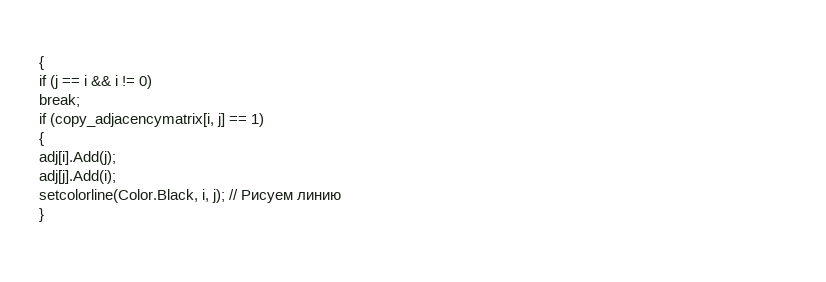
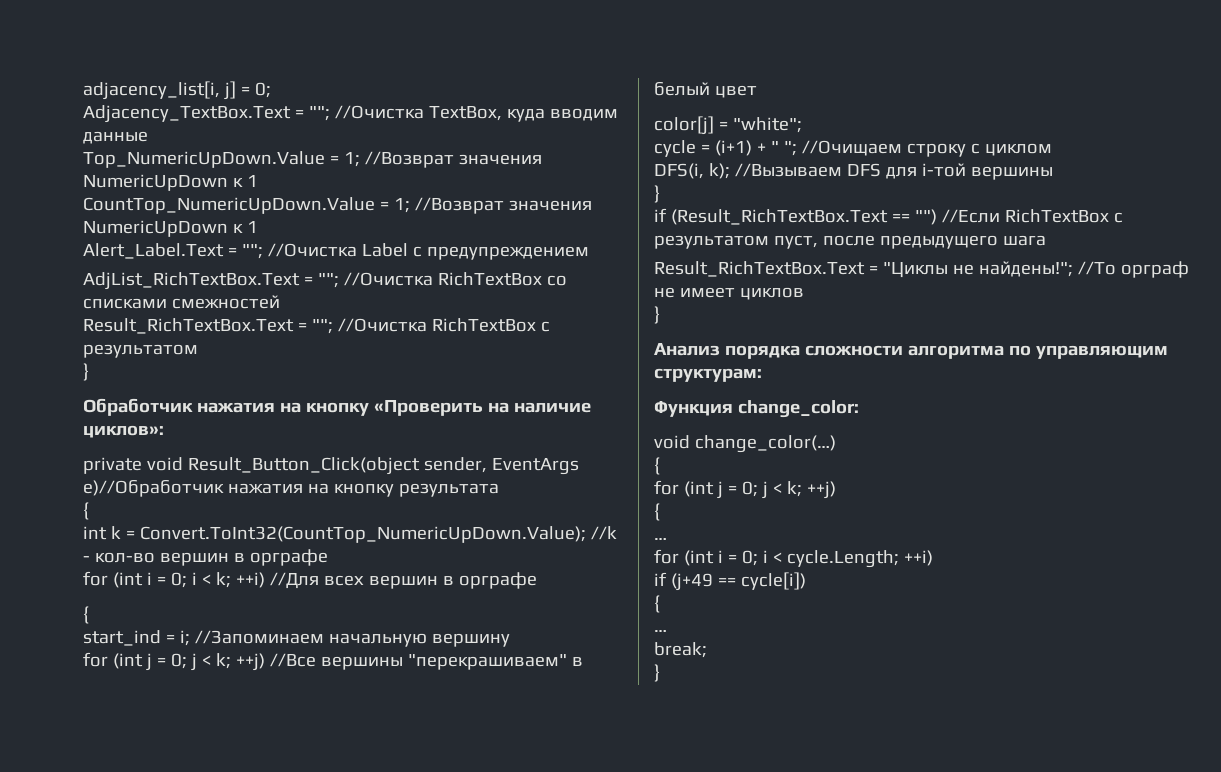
[39,56,44,70] [39,75,153,89] [39,94,80,107] [39,113,265,127] [39,132,44,146] [39,151,116,165] [39,170,116,184] [39,189,342,203] { // if (j == i && i != 0) // break; // if (copy_adjacencymatrix[i, j] == 1) // { // adj[i].Add(j); // adj[j].Add(i); // setcolorline(Color.Black, i, j); // Рисуем линию -> [83,81,271,100] [83,105,618,123] [83,131,148,144] [83,151,542,168] [83,174,258,191] [83,197,592,214] [83,220,258,237] [83,243,589,260] [83,272,567,290] [83,295,280,309] [83,318,550,334] [83,344,198,358] [83,363,89,381] [83,398,591,416] [83,425,164,438] [83,457,579,475] [83,480,499,497] [83,502,89,520] [83,526,617,543] [83,549,328,566] [83,571,537,589] [83,606,89,624] [83,630,510,647] [83,652,583,671] [654,82,757,98] [654,116,802,135] [654,140,1052,157] [654,163,1053,180] [654,185,660,203] [654,208,1123,225] [654,235,1046,249] [654,261,1189,278] [654,287,804,300] [654,306,660,324] [654,343,1168,359] [654,368,762,382] [654,400,859,418] [654,435,836,453] [654,457,660,475] [654,480,836,499] [654,503,660,521] [654,538,667,540] [654,549,933,568] [654,572,806,591] [654,595,660,613] [654,630,667,632] [654,642,707,658] adjacency_list[i, j] = 0; // Adjacency_TextBox.Text = ""; //Очистка TextBox, куда вводим данные // Top_NumericUpDown.Value = 1; //Возврат значения NumericUpDown к 1 // CountTop_NumericUpDown.Value = 1; //Возврат значения NumericUpDown к 1 // Alert_Label.Text = ""; //Очистка Label с предупреждением // AdjList_RichTextBox.Text = ""; //Очистка RichTextBox со списками смежностей // Result_RichTextBox.Text = ""; //Очистка RichTextBox с результатом // } // Обработчик нажатия на кнопку «Проверить на наличие циклов»: // private void Result_Button_Click(object sender, EventArgs e)//Обработчик нажатия на кнопку результата // { // int k = Convert.ToInt32(CountTop_NumericUpDown.Value); //k - кол-во вершин в орграфе // for (int i = 0; i < k; ++i) //Для всех вершин в орграфе // { // start_ind = i; //Запоминаем начальную вершину // for (int j = 0; j < k; ++j) //Все вершины "перекрашиваем" в белый цвет // color[j] = "white"; // cycle = (i+1) + " "; //Очищаем строку с циклом // DFS(i, k); //Вызываем DFS для i-той вершины // } // if (Result_RichTextBox.Text == "") //Если RichTextBox с результатом пуст, после предыдущего шага // Result_RichTextBox.Text = "Циклы не найдены!"; //То орграф не имеет циклов // } // Анализ порядка сложности алгоритма по управляющим структурам: // Функция change_color: // void change_color(…) // { // for (int j = 0; j < k; ++j) // { // … // for (int i = 0; i < cycle.Length; ++i) // if (j+49 == cycle[i]) // { // … // break;

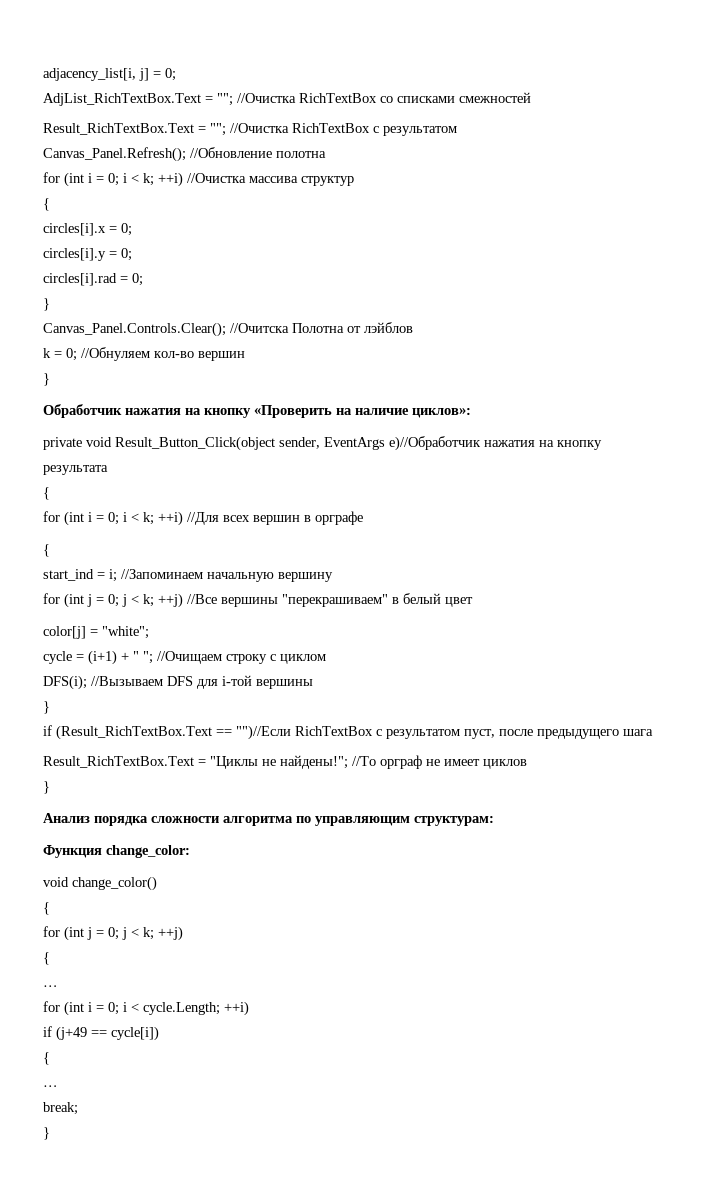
[83,105,618,123] [83,131,148,144] [83,151,542,168] [83,174,258,191] [83,197,592,214] [83,220,258,237] [83,243,589,260] // Adjacency_TextBox.Text = ""; //Очистка TextBox, куда вводим данные // Top_NumericUpDown.Value = 1; //Возврат значения NumericUpDown к 1 // CountTop_NumericUpDown.Value = 1; //Возврат значения NumericUpDown к 1 // Alert_Label.Text = ""; //Очистка Label с предупреждением -> (176, 74) none
(198, 351) none -> [43,147,326,162] [43,172,354,187] [43,198,50,211] [43,223,132,236] [43,248,132,261] [43,273,143,286] [43,298,50,311] [43,322,413,337] [43,347,245,361] // Canvas_Panel.Refresh(); //Обновление полотна // for (int i = 0; i < k; ++i) //Очистка массива структур // { // circles[i].x = 0; // circles[i].y = 0; // circles[i].rad = 0; // } // Canvas_Panel.Controls.Clear(); //Очитска Полотна от лэйблов // k = 0; //Обнуляем кол-во вершин
[83,526,617,543] [83,549,328,566] // int k = Convert.ToInt32(CountTop_NumericUpDown.Value); //k - кол-во вершин в орграфе -> (50, 493) none
[654,163,730,179] DFS(i, k); -> [43,675,87,690] DFS(i);
[914,209,1000,225] "") //Если -> [236,725,291,740] "")//Если
[694,435,836,453] change_color(…) -> [72,876,157,891] change_color()

